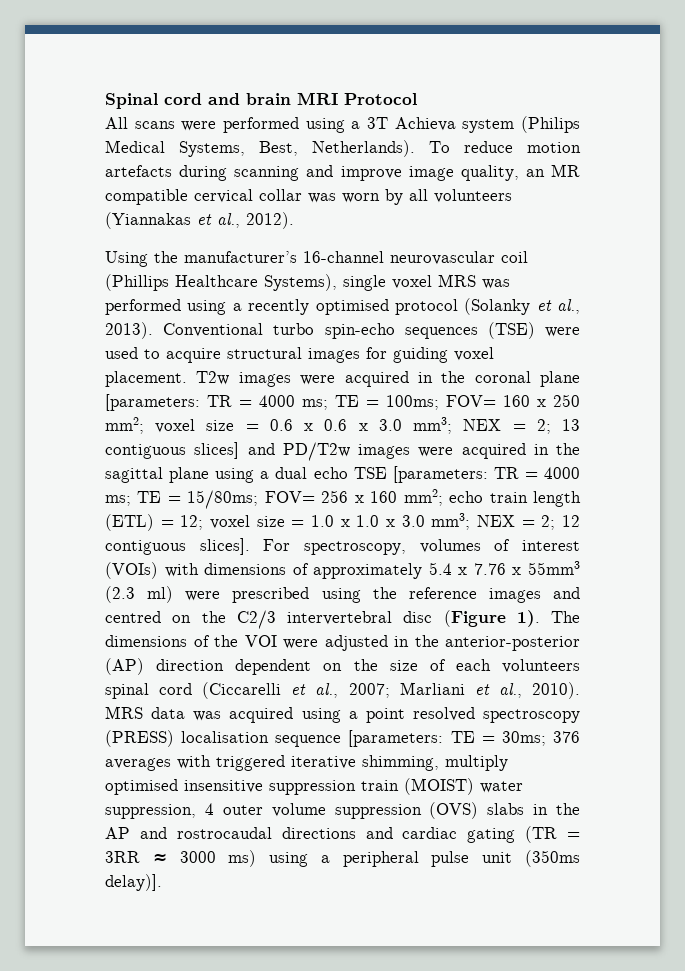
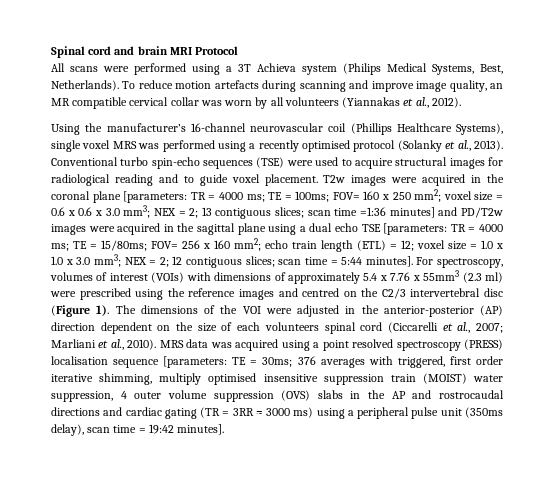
[393,347,448,363] guiding -> [51,174,228,186] radiological reading and to guide
[194,442,240,459] slices] -> [275,207,435,218] slices; scan time =1:36 minutes]
[199,538,250,555] slices]. -> [245,256,413,267] slices; scan time = 5:44 minutes].
[216,755,285,771] triggered -> [397,356,503,368] triggered, first order
[105,874,162,891] delay)]. -> [51,424,225,436] delay), scan time = 19:42 minutes].

